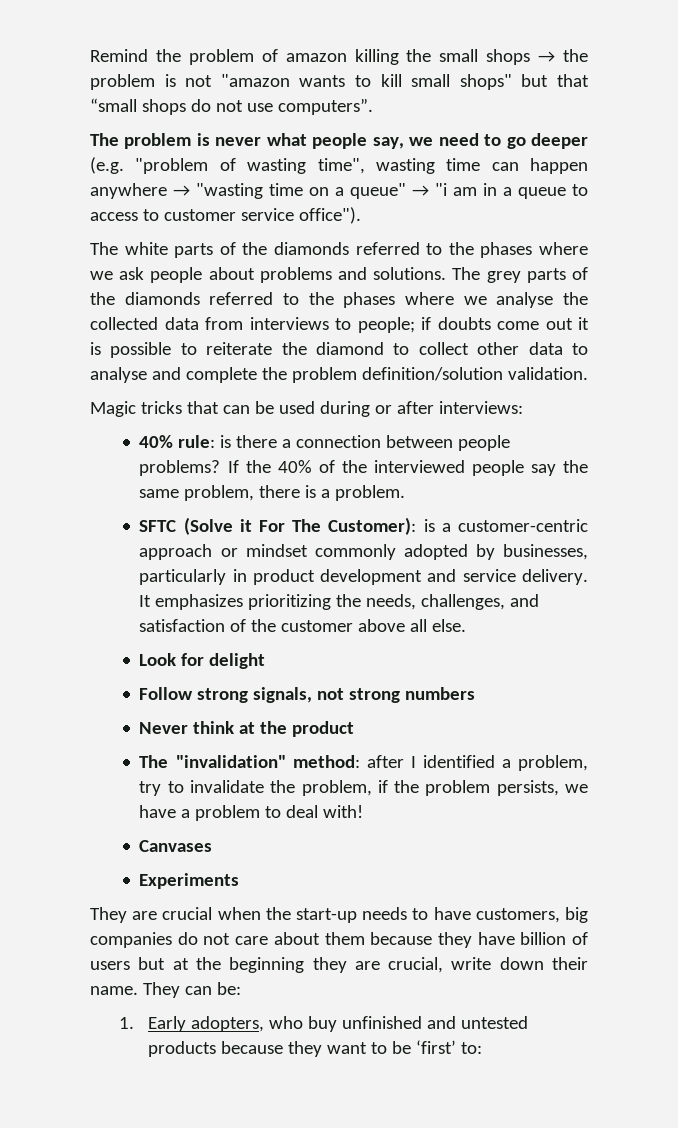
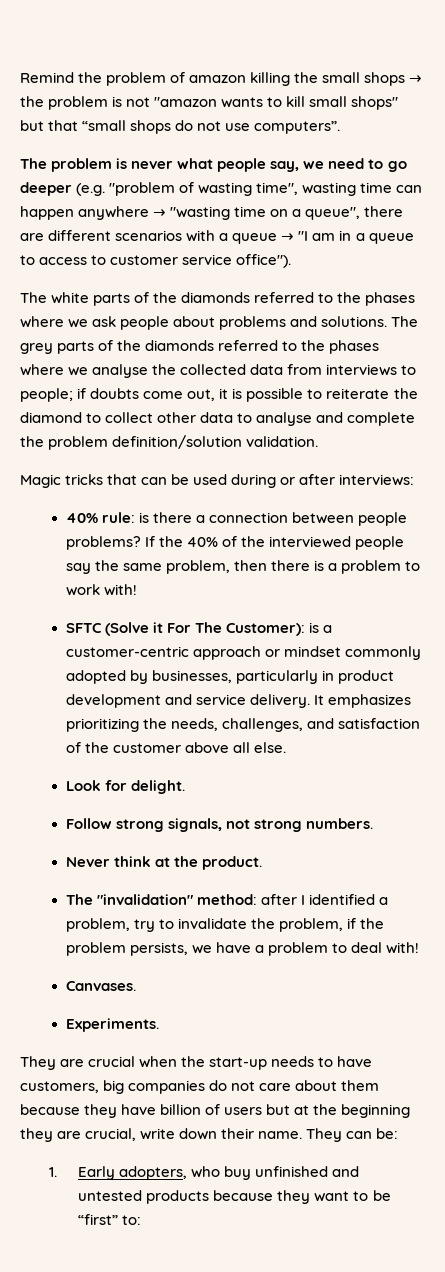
[350,183,447,199] queue" → "i -> [305,206,404,220] [20,230,309,244] queue", there are different scenarios with a queue → "I
[545,318,573,330] out -> [187,389,216,401] out,
(255, 493) none -> [233,560,267,571] then
[335,485,406,501] problem. -> [341,560,421,574] [65,584,137,596] problem to work with!
[209,653,266,669] delight -> [130,780,185,794] delight.
[405,687,476,700] numbers -> [305,818,373,829] numbers.
[292,721,355,737] product -> [201,856,262,870] product.
[139,840,213,852] [139,873,240,889] Canvases // Experiments -> [65,981,136,991] [65,1018,159,1032] Canvases. // Experiments.
[416,1040,457,1054] ‘first’ -> [78,1214,119,1225] “first”

